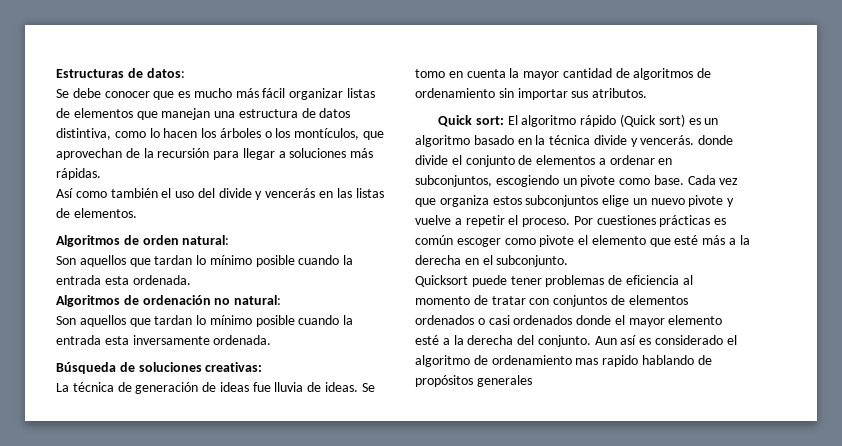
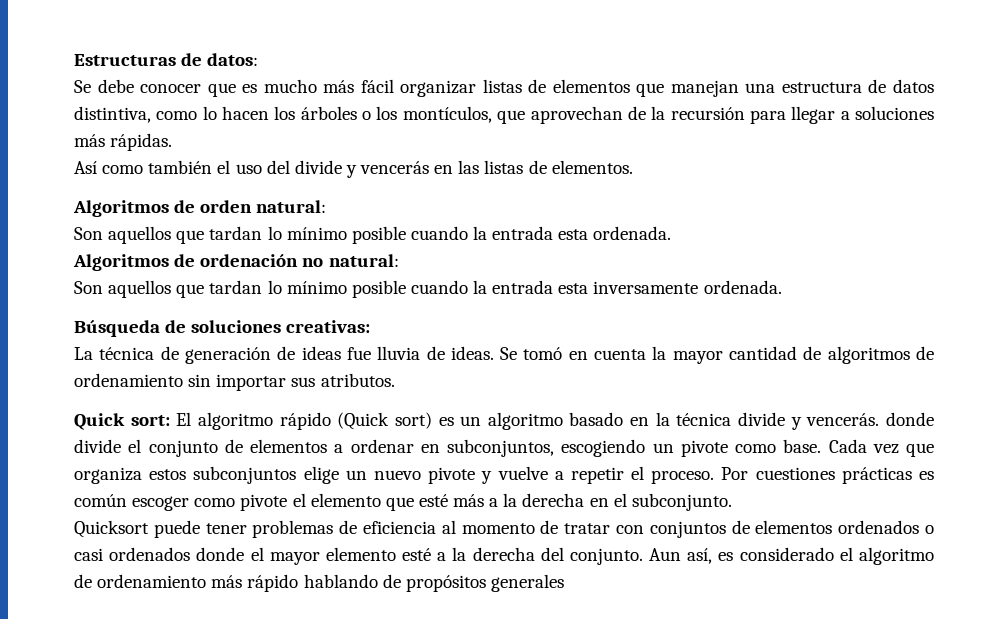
[415,69,445,78] tomo -> [523,347,563,360] tomó
[620,335,637,345] así -> [687,548,713,564] así,
[575,355,639,367] mas rapido -> [211,574,299,592] más rápido

